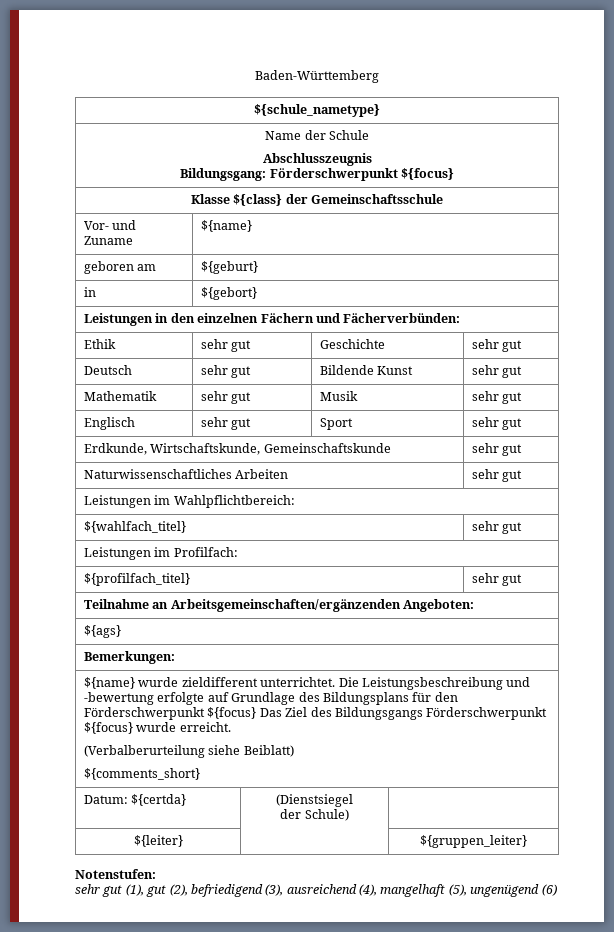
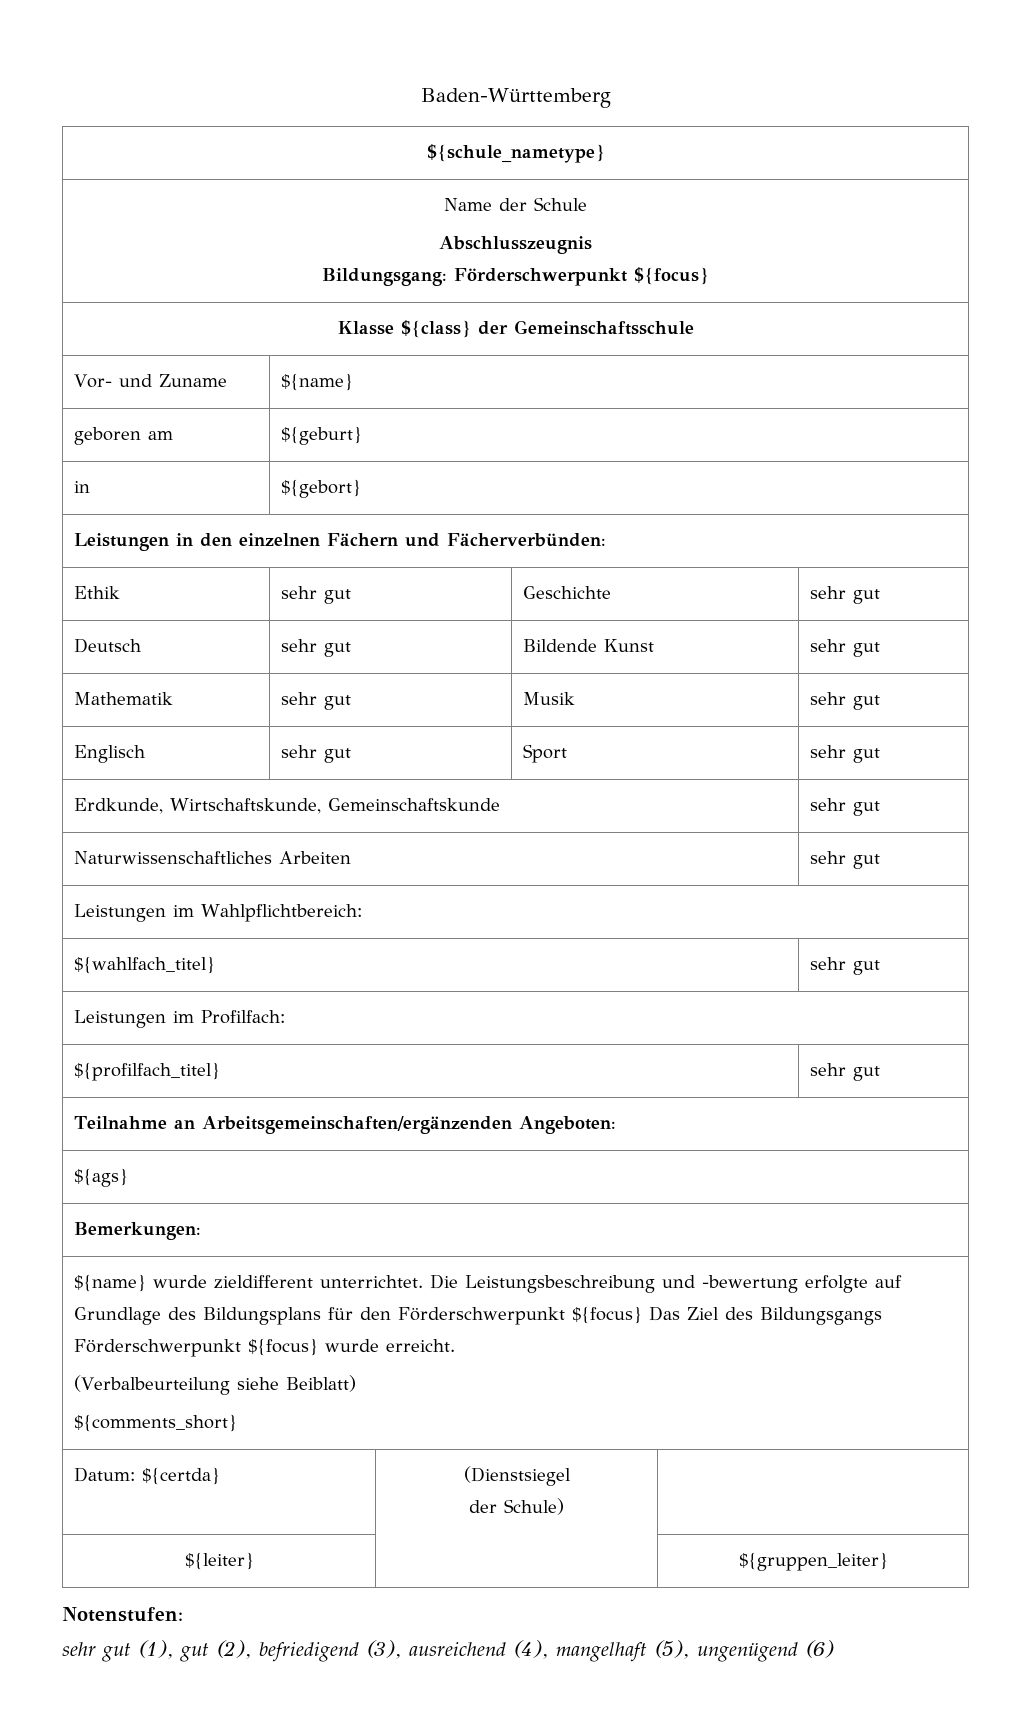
[84,745,206,758] (Verbalberurteilung -> [74,1375,231,1395] (Verbalbeurteilung

